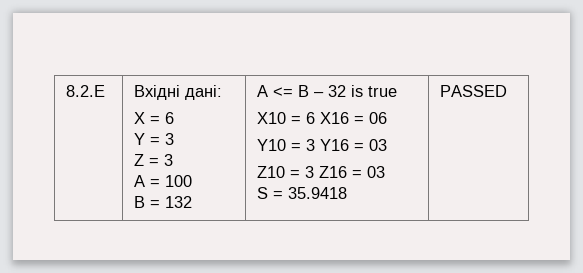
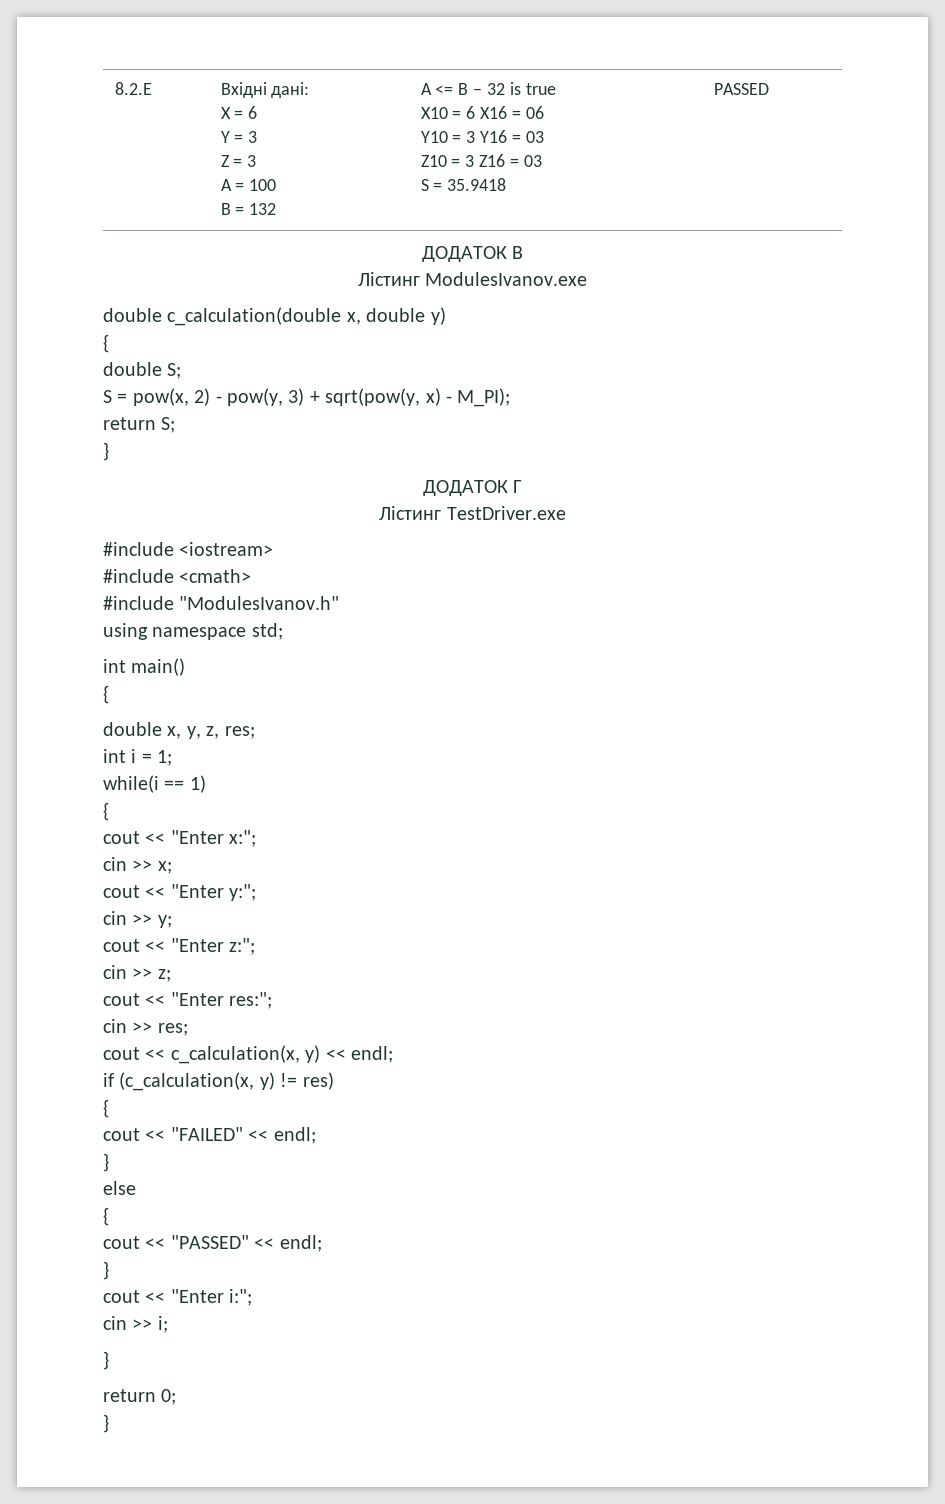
(507, 91) none -> [421,246,524,262] [357,272,588,286] [103,307,446,326] [103,334,109,353] [103,362,182,379] [103,388,511,407] [103,417,176,433] [103,442,109,461] [422,480,523,496] [379,506,566,520] [103,542,274,556] [103,569,252,583] [103,596,340,610] [103,623,283,640] [103,658,186,676] [103,685,109,704] [103,722,255,739] [103,749,173,766] [103,775,206,793] [103,802,109,821] [103,830,257,847] [103,857,172,874] [103,884,257,901] [103,911,172,928] [103,938,256,955] [103,965,171,982] [103,992,273,1009] [103,1019,188,1036] [103,1045,393,1064] [103,1072,334,1091] [103,1099,109,1118] [103,1127,316,1144] [103,1153,109,1172] [103,1181,136,1195] [103,1207,109,1226] [103,1235,322,1252] [103,1261,109,1280] [103,1289,253,1306] [103,1316,168,1333] [103,1351,109,1370] [103,1389,177,1405] [103,1414,109,1433] // ДОДАТОК В // Лістинг ModulesIvanov.exe // double c_calculation(double x, double y) // { // double S; // S = pow(x, 2) - pow(y, 3) + sqrt(pow(y, x) - M_PI); // return S; // } // ДОДАТОК Г // Лістинг TestDriver.exe // #include <iostream> // #include <cmath> // #include "ModulesIvanov.h" // using namespace std; // int main() // { // double x, y, z, res; // int i = 1; // while(i == 1) // { // cout << "Enter x:"; // cin >> x; // cout << "Enter y:"; // cin >> y; // cout << "Enter z:"; // cin >> z; // cout << "Enter res:"; // cin >> res; // cout << c_calculation(x, y) << endl; // if (c_calculation(x, y) != res) // { // cout << "FAILED" << endl; // } // else // { // cout << "PASSED" << endl; // } // cout << "Enter i:"; // cin >> i; // } // return 0; // }

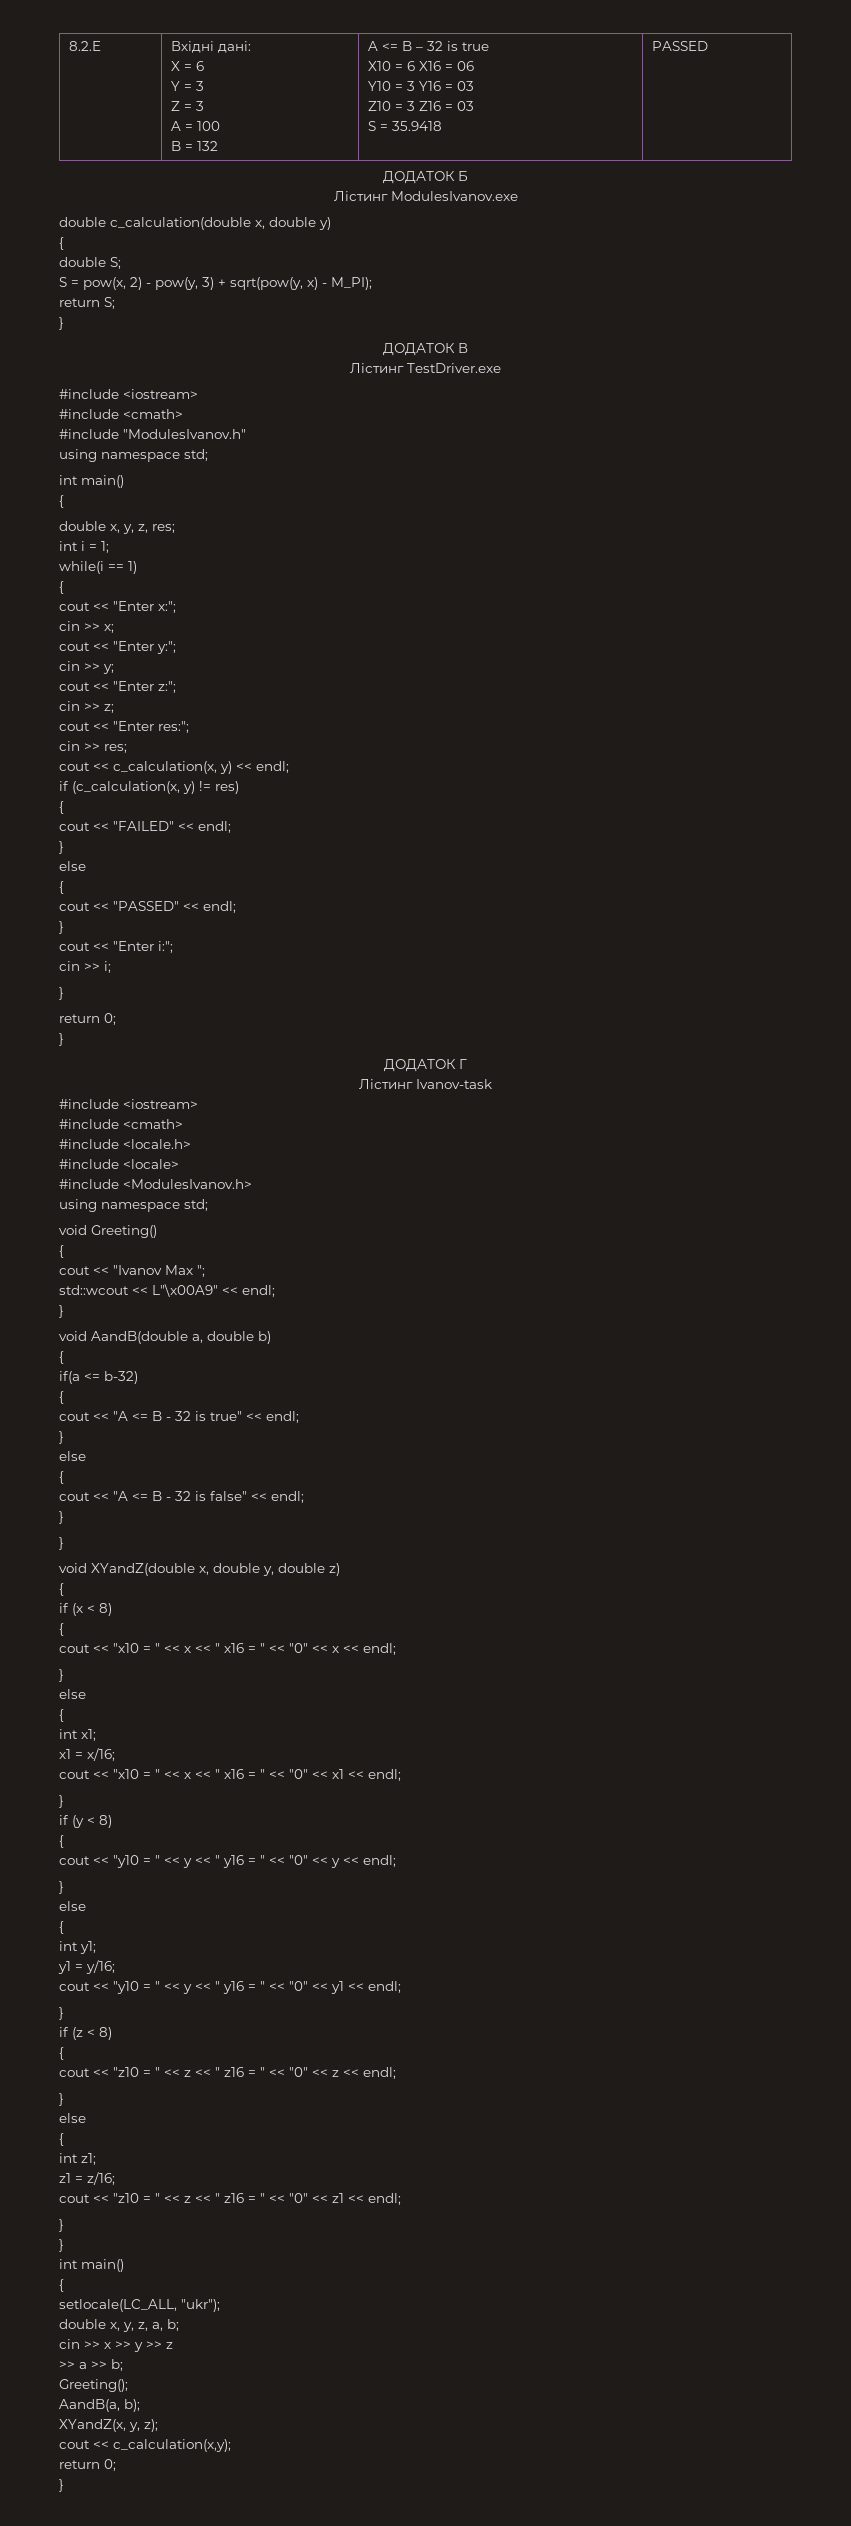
[512,246,524,259] В -> [458,171,468,181] Б
[513,480,523,493] Г -> [458,343,468,353] В
(109, 1423) none -> [384,1059,467,1072] [359,1079,492,1089] [59,1099,198,1109] [59,1119,183,1129] [59,1139,191,1149] [59,1159,179,1169] [59,1179,252,1189] [59,1199,208,1212] [59,1225,157,1238] [59,1245,64,1258] [59,1265,205,1277] [59,1284,275,1297] [59,1305,64,1318] [59,1331,271,1344] [59,1351,64,1364] [59,1371,138,1384] [59,1391,64,1404] [59,1411,299,1423] [59,1431,64,1444] [59,1451,86,1461] [59,1471,64,1484] [59,1491,304,1503] [59,1511,64,1524] [59,1537,64,1550] [59,1563,340,1576] [59,1583,64,1596] [59,1603,112,1616] [59,1623,64,1636] [59,1643,396,1655] [59,1669,64,1682] [59,1689,86,1699] [59,1709,64,1722] [59,1729,96,1741] [59,1748,115,1761] [59,1769,401,1781] [59,1795,64,1808] [59,1815,112,1828] [59,1835,64,1848] [59,1855,396,1868] [59,1881,64,1894] [59,1901,86,1911] [59,1921,64,1934] [59,1941,96,1954] [58,1960,115,1974] [59,1981,401,1994] [59,2007,64,2020] [59,2027,112,2040] [59,2047,64,2060] [59,2067,396,2079] [59,2093,64,2106] [59,2113,86,2123] [59,2133,64,2146] [59,2153,96,2165] [59,2172,115,2185] [59,2193,401,2205] [59,2219,64,2232] [59,2239,64,2252] [59,2259,124,2272] [59,2279,64,2292] [59,2299,220,2312] [59,2319,179,2332] [59,2339,173,2352] [59,2359,123,2371] [59,2379,128,2392] [59,2399,140,2412] [59,2419,158,2432] [59,2439,231,2452] [59,2459,116,2471] [59,2479,64,2492] // ДОДАТОК Г // Лістинг Ivanov-task // #include <iostream> // #include <cmath> // #include <locale.h> // #include <locale> // #include <ModulesIvanov.h> // using namespace std; // void Greeting() // { // cout << "Ivanov Max "; // std::wcout << L"\x00A9" << endl; // } // void AandB(double a, double b) // { // if(a <= b-32) // { // cout << "A <= B - 32 is true" << endl; // } // else // { // cout << "A <= B - 32 is false" << endl; // } // } // void XYandZ(double x, double y, double z) // { // if (x < 8) // { // cout << "x10 = " << x << " x16 = " << "0" << x << endl; // } // else // { // int x1; // x1 = x/16; // cout << "x10 = " << x << " x16 = " << "0" << x1 << endl; // } // if (y < 8) // { // cout << "y10 = " << y << " y16 = " << "0" << y << endl; // } // else // { // int y1; // y1 = y/16; // cout << "y10 = " << y << " y16 = " << "0" << y1 << endl; // } // if (z < 8) // { // cout << "z10 = " << z << " z16 = " << "0" << z << endl; // } // else // { // int z1; // z1 = z/16; // cout << "z10 = " << z << " z16 = " << "0" << z1 << endl; // } // } // int main() // { // setlocale(LC_ALL, "ukr"); // double x, y, z, a, b; // cin >> x >> y >> z // >> a >> b; // Greeting(); // AandB(a, b); // XYandZ(x, y, z); // cout << c_calculation(x,y); // return 0; // }

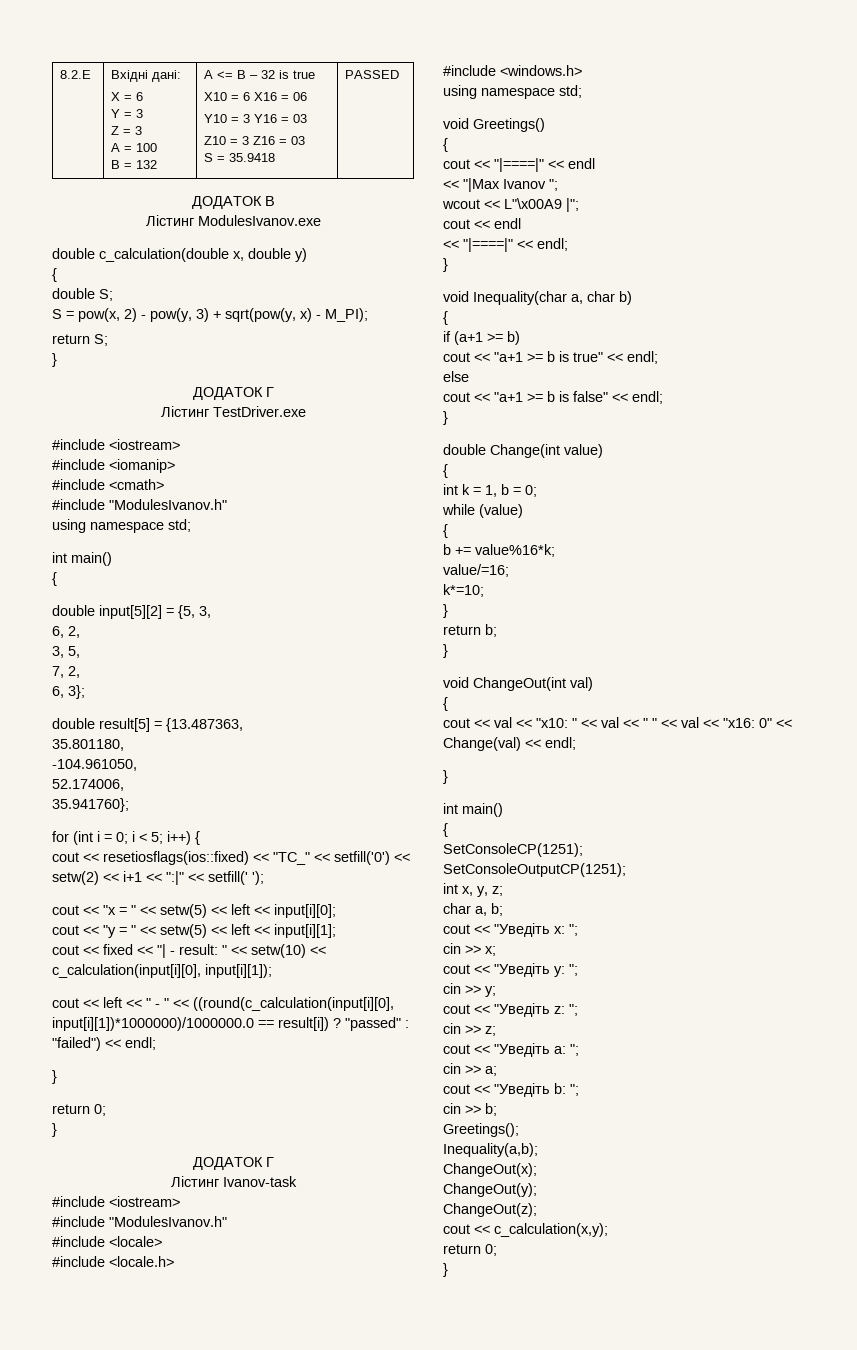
[458,171,468,181] Б -> [264,196,275,206] В
[458,343,468,353] В -> [265,387,274,397] Г
(198, 394) none -> [52,459,175,473] // #include <iomanip>
[110,524,175,534] [59,541,109,553] [59,561,137,574] [59,581,64,594] [59,601,176,613] [59,621,114,633] [59,641,176,654] [59,661,114,674] [59,681,176,693] [59,701,114,713] [59,721,189,733] [59,741,127,753] [59,761,289,774] [59,781,239,794] [59,801,64,814] [59,821,231,833] [59,841,64,854] [59,861,86,871] [59,881,64,894] [59,901,236,913] [59,921,64,934] [59,941,173,953] [59,961,111,973] x, y, z, res; // int i = 1; // while(i == 1) // { // cout << "Enter x:"; // cin >> x; // cout << "Enter y:"; // cin >> y; // cout << "Enter z:"; // cin >> z; // cout << "Enter res:"; // cin >> res; // cout << c_calculation(x, y) << endl; // if (c_calculation(x, y) != res) // { // cout << "FAILED" << endl; // } // else // { // cout << "PASSED" << endl; // } // cout << "Enter i:"; // cin >> i; -> [99,605,211,619] [52,626,80,638] [52,646,80,658] [52,666,80,678] [52,685,85,699] [52,718,243,732] [52,739,124,751] [52,759,137,771] [52,779,124,791] [52,798,129,812] [52,831,200,845] [52,851,410,865] [52,871,264,885] [52,904,336,918] [52,924,336,938] [52,944,326,958] [52,964,272,978] [52,997,394,1011] [52,1017,409,1031] [52,1037,156,1051] input[5][2] = {5, 3, // 6, 2, // 3, 5, // 7, 2, // 6, 3}; // double result[5] = {13.487363, // 35.801180, // -104.961050, // 52.174006, // 35.941760}; // for (int i = 0; i < 5; i++) { // cout << resetiosflags(ios::fixed) << "TC_" << setfill('0') << setw(2) << i+1 << ":|" << setfill(' '); // cout << "x = " << setw(5) << left << input[i][0]; // cout << "y = " << setw(5) << left << input[i][1]; // cout << fixed << "| - result: " << setw(10) << c_calculation(input[i][0], input[i][1]); // cout << left << " - " << ((round(c_calculation(input[i][0], input[i][1])*1000000)/1000000.0 == result[i]) ? "passed" : "failed") << endl;
[123,1119,183,1129] <cmath> -> [109,1216,227,1227] [52,1236,162,1247] "ModulesIvanov.h" // #include <locale>
[123,1159,179,1169] [59,1179,252,1189] <locale> // #include <ModulesIvanov.h> -> [500,65,582,76] <windows.h>
[91,1225,157,1238] [59,1245,64,1258] [59,1265,205,1277] [59,1284,218,1297] Greeting() // { // cout << "Ivanov Max "; // std::wcout << L"\x00A9" -> [473,118,545,132] [443,138,448,152] [443,158,595,172] [443,178,558,192] [442,198,579,212] [443,218,521,229] [443,238,513,252] Greetings() // { // cout << "|====|" << endl // << "|Max Ivanov "; // wcout << L"\x00A9 |"; // cout << endl // << "|====|"
[91,1331,254,1344] AandB(double a, double -> [473,291,615,305] Inequality(char a, char
[59,1371,138,1384] [59,1391,64,1404] [59,1411,191,1421] if(a <= b-32) // { // cout << "A <= B - 32 -> [443,331,520,345] [443,351,555,362] if (a+1 >= b) // cout << "a+1 >= b
[59,1431,64,1444] [59,1451,86,1461] [59,1471,64,1484] [59,1491,191,1501] // } // else // { // cout << "A <= B - 32 -> [443,371,469,382] [443,391,555,402] // else // cout << "a+1 >= b
[59,1537,64,1550] [59,1563,340,1576] [59,1583,64,1596] [59,1603,112,1616] [59,1623,64,1636] [59,1643,396,1655] [59,1669,64,1682] [59,1689,86,1699] [59,1709,64,1722] [59,1729,96,1741] [59,1748,115,1761] [59,1769,401,1781] [59,1795,64,1808] [59,1815,112,1828] [59,1835,64,1848] [59,1855,396,1868] [59,1881,64,1894] [59,1901,86,1911] [59,1921,64,1934] [59,1941,96,1954] [58,1960,115,1974] [59,1981,401,1994] [59,2007,64,2020] [59,2027,112,2040] [59,2047,64,2060] [59,2067,396,2079] [59,2093,64,2106] [59,2113,86,2123] [59,2133,64,2146] [59,2153,96,2165] [59,2172,115,2185] [59,2193,401,2205] [59,2219,64,2232] [59,2239,64,2252] [59,2259,124,2272] [59,2279,64,2292] [59,2299,220,2312] [59,2319,179,2332] [59,2339,173,2352] [59,2359,123,2371] [59,2379,128,2392] [59,2399,140,2412] [59,2419,158,2432] } // void XYandZ(double x, double y, double z) // { // if (x < 8) // { // cout << "x10 = " << x << " x16 = " << "0" << x << endl; // } // else // { // int x1; // x1 = x/16; // cout << "x10 = " << x << " x16 = " << "0" << x1 << endl; // } // if (y < 8) // { // cout << "y10 = " << y << " y16 = " << "0" << y << endl; // } // else // { // int y1; // y1 = y/16; // cout << "y10 = " << y << " y16 = " << "0" << y1 << endl; // } // if (z < 8) // { // cout << "z10 = " << z << " z16 = " << "0" << z << endl; // } // else // { // int z1; // z1 = z/16; // cout << "z10 = " << z << " z16 = " << "0" << z1 << endl; // } // } // int main() // { // setlocale(LC_ALL, "ukr"); // double x, y, z, a, b; // cin >> x >> y >> z // >> a >> b; // Greeting(); // AandB(a, b); // XYandZ(x, y, z); -> [443,444,603,458] [443,464,448,478] [443,484,537,497] [442,504,523,518] [443,524,448,538] [443,544,555,557] [443,564,509,577] [443,584,484,597] [443,604,448,618] [443,624,497,637] [443,644,448,658] [443,677,593,691] [443,697,448,711] [443,717,792,728] [443,737,576,751] [443,770,448,784] [443,803,503,817] [443,823,448,837] [443,843,583,857] [443,863,626,877] [443,883,503,897] [443,903,503,916] [443,923,578,937] [443,943,496,956] [443,963,578,977] [443,983,496,997] [443,1003,578,1017] [443,1023,496,1036] [443,1043,579,1057] [443,1063,497,1076] [443,1083,579,1097] [443,1103,497,1116] [443,1123,519,1137] [443,1143,538,1157] [443,1163,537,1177] [443,1183,537,1197] [443,1203,537,1217] double Change(int value) // { // int k = 1, b = 0; // while (value) // { // b += value%16*k; // value/=16; // k*=10; // } // return b; // } // void ChangeOut(int val) // { // cout << val << "x10: " << val << " " << val << "x16: 0" << Change(val) << endl; // } // int main() // { // SetConsoleCP(1251); // SetConsoleOutputCP(1251); // int x, y, z; // char a, b; // cout << "Уведіть x: "; // cin >> x; // cout << "Уведіть y: "; // cin >> y; // cout << "Уведіть z: "; // cin >> z; // cout << "Уведіть a: "; // cin >> a; // cout << "Уведіть b: "; // cin >> b; // Greetings(); // Inequality(a,b); // ChangeOut(x); // ChangeOut(y); // ChangeOut(z);

